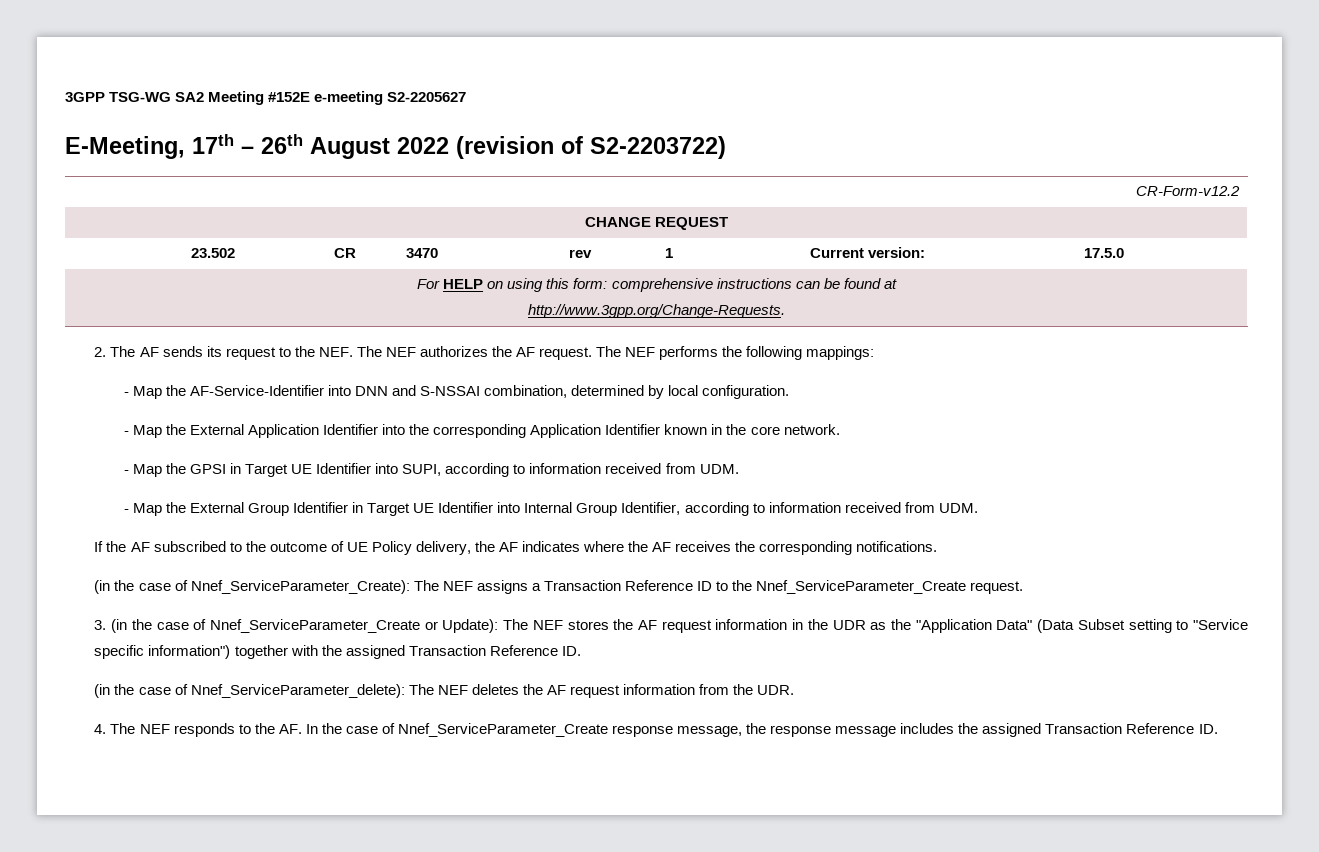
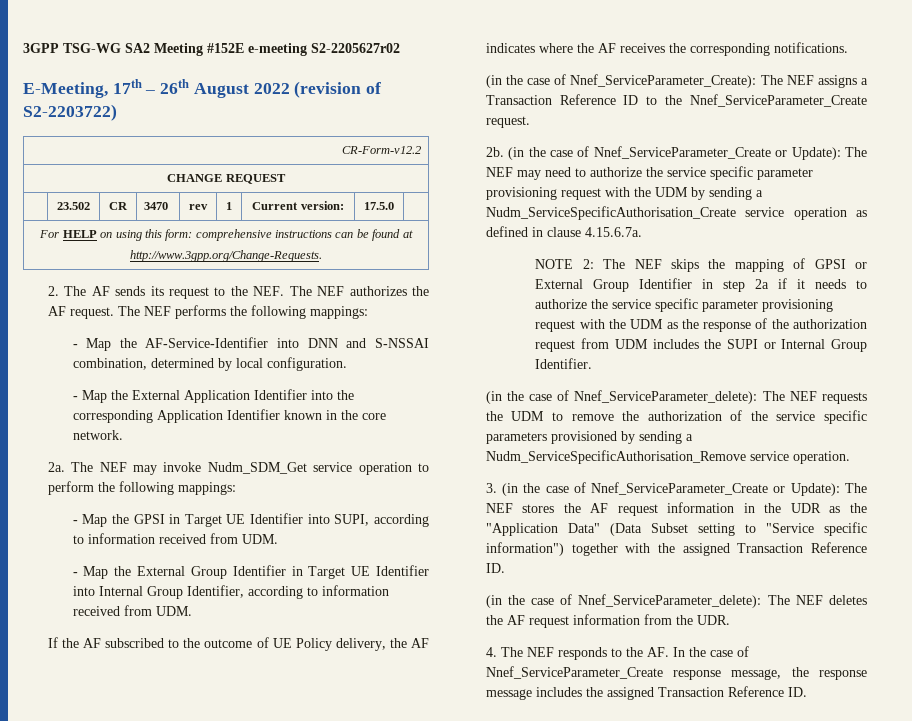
[387,92,467,102] S2-2205627 -> [311,43,400,53] S2-2205627r02
(840, 429) none -> [47,462,429,475] [47,481,236,495] // 2a. The NEF may invoke Nudm_SDM_Get service operation to perform the following mappings:
(1024, 587) none -> [485,146,867,160] [485,166,813,180] [485,187,763,200] [485,206,867,220] [485,226,642,237] [535,258,868,272] [535,278,867,292] [535,298,834,312] [535,318,867,332] [535,338,867,352] [535,358,593,369] [485,390,867,404] [485,410,867,424] [485,431,693,444] [485,450,850,464] // 2b. (in the case of Nnef_ServiceParameter_Create or Update): The NEF may need to authorize the service specific parameter provisioning request with the UDM by sending a Nudm_ServiceSpecificAuthorisation_Create service operation as defined in clause 4.15.6.7a. // NOTE 2: The NEF skips the mapping of GPSI or External Group Identifier in step 2a if it needs to authorize the service specific parameter provisioning request with the UDM as the response of the authorization request from UDM includes the SUPI or Internal Group Identifier. // (in the case of Nnef_ServiceParameter_delete): The NEF requests the UDM to remove the authorization of the service specific parameters provisioned by sending a Nudm_ServiceSpecificAuthorisation_Remove service operation.

